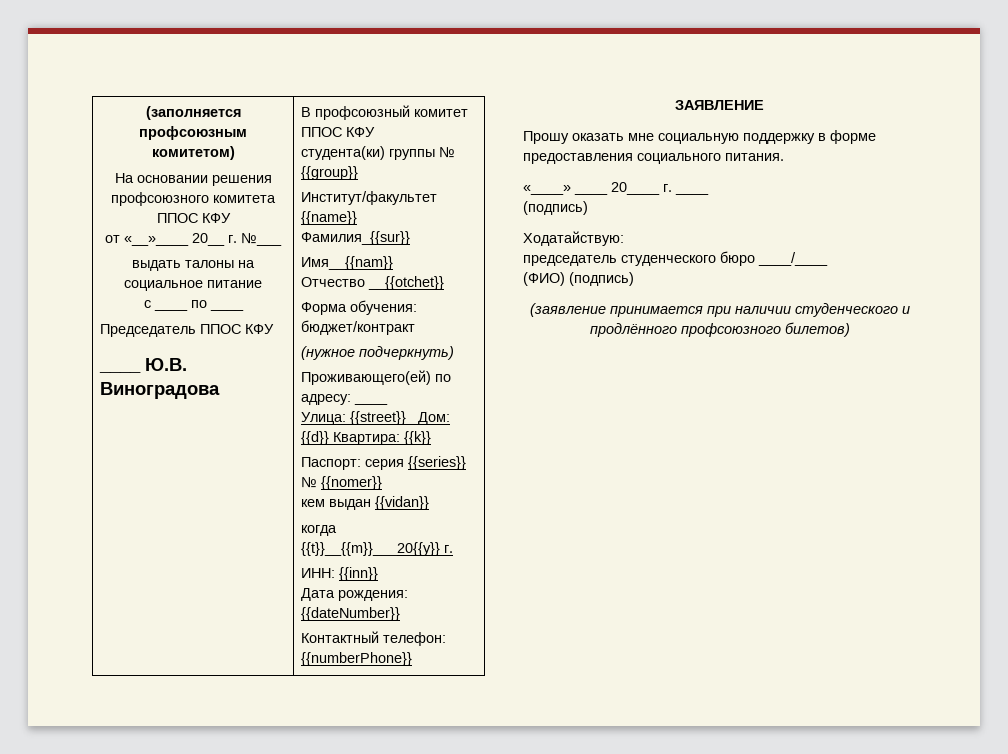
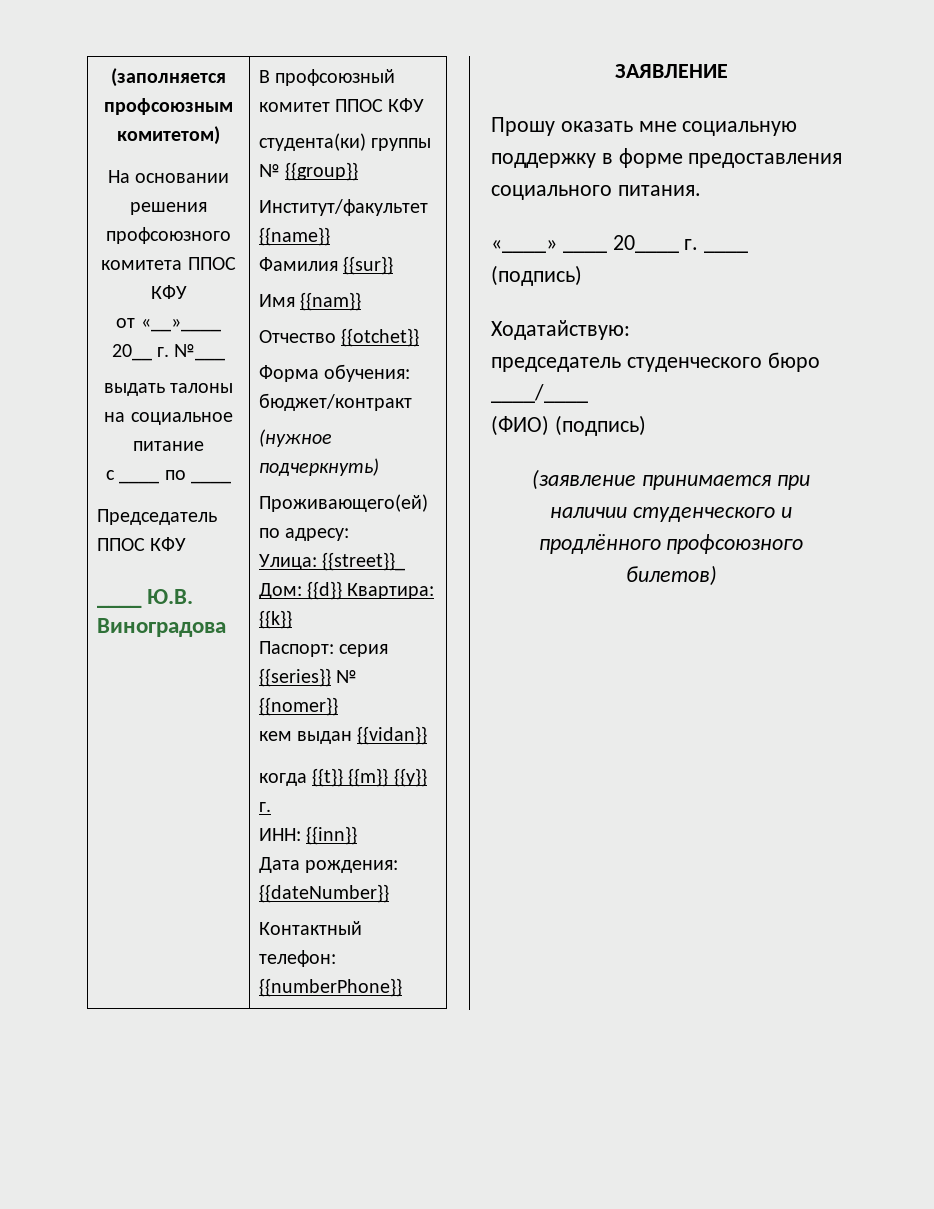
[301,231,411,245] [301,256,394,270] Фамилия_{{sur}} // Имя__{{nam}} -> [258,256,394,275] [258,292,362,311] Фамилия {{sur}} // Имя {{nam}}
[368,276,445,290] __{{otchet}} -> [341,328,420,347] {{otchet}}
[354,402,389,405] ____ -> (350, 534) none
[301,542,441,556] {{t}}__{{m}}___20{{y}} -> [312,768,427,787] {{t}} {{m}} {{y}}

